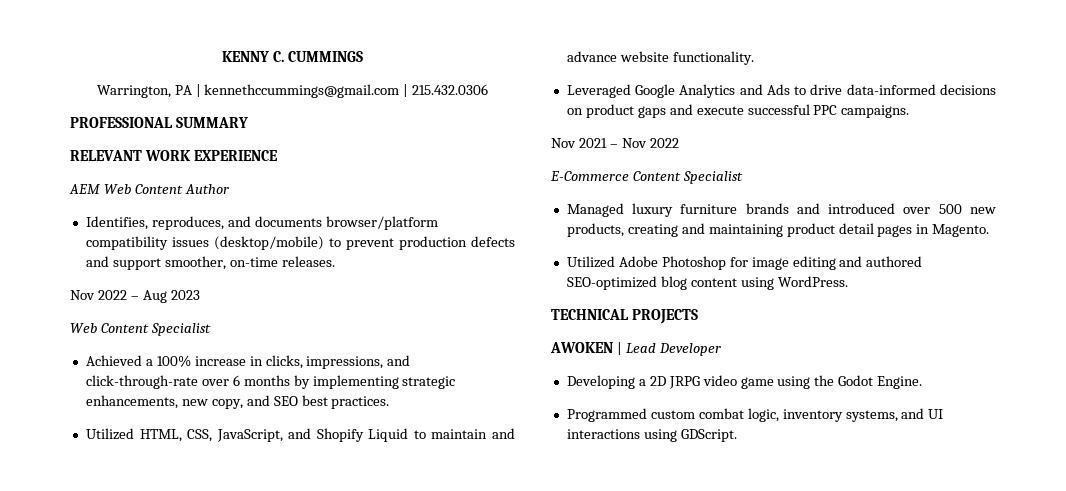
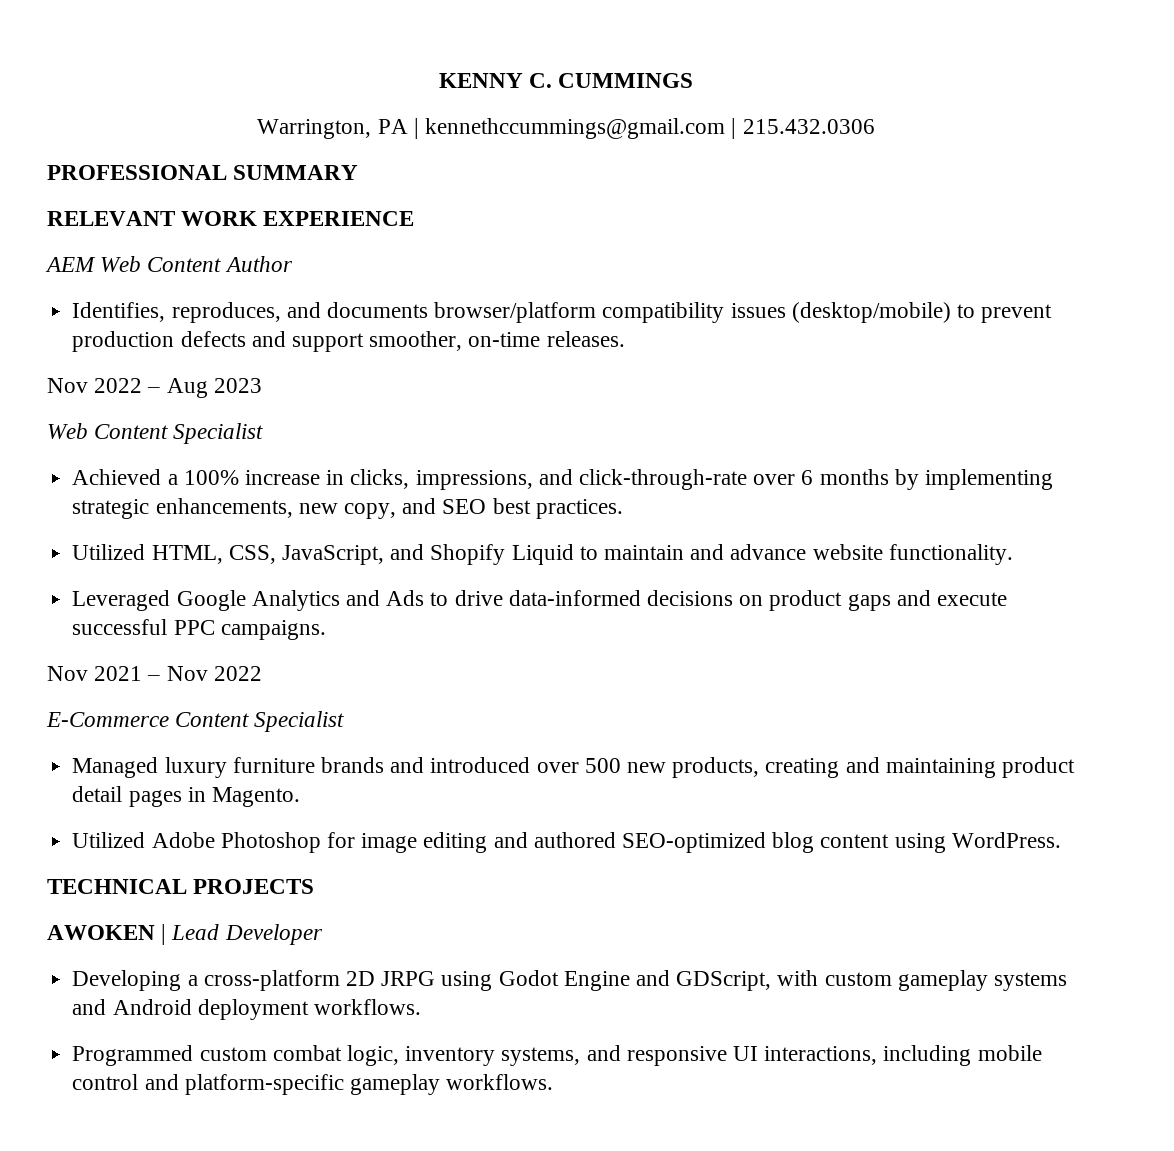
(646, 382) none -> [203,970,340,991] cross-platform
[702,375,923,389] video game using the Godot Engine. -> [441,970,1068,991] [72,999,421,1020] using Godot Engine and GDScript, with custom gameplay systems and Android deployment workflows.
[928,409,944,419] [566,429,737,442] UI interactions using GDScript. -> [626,1045,1042,1066] [72,1074,554,1095] responsive UI interactions, including mobile control and platform-specific gameplay workflows.

